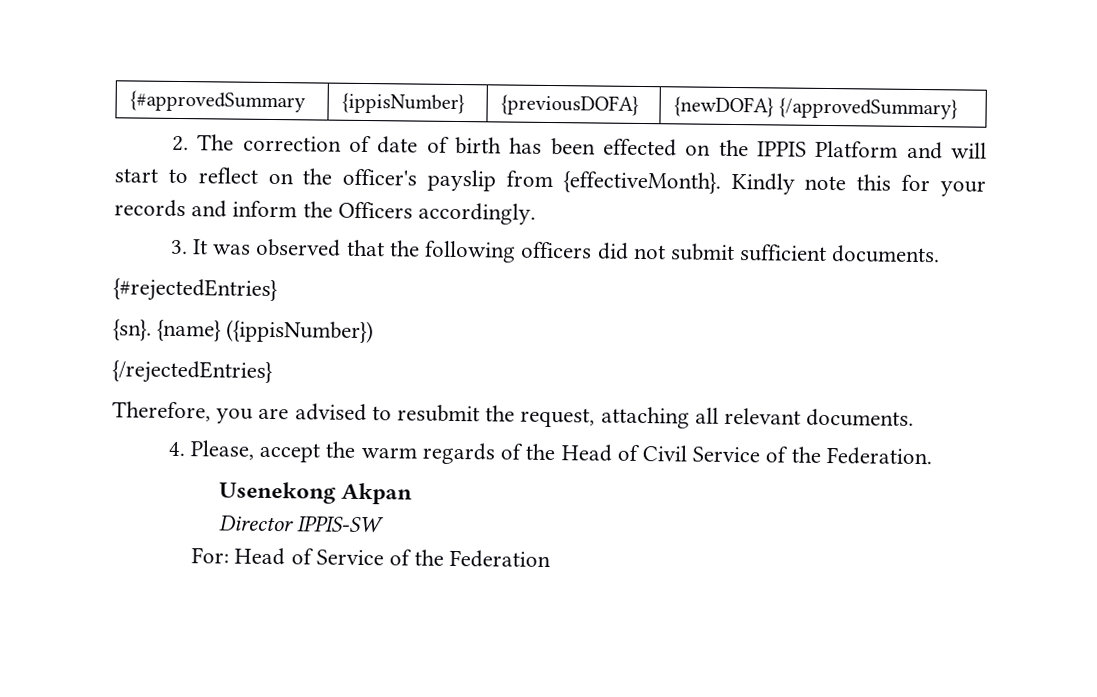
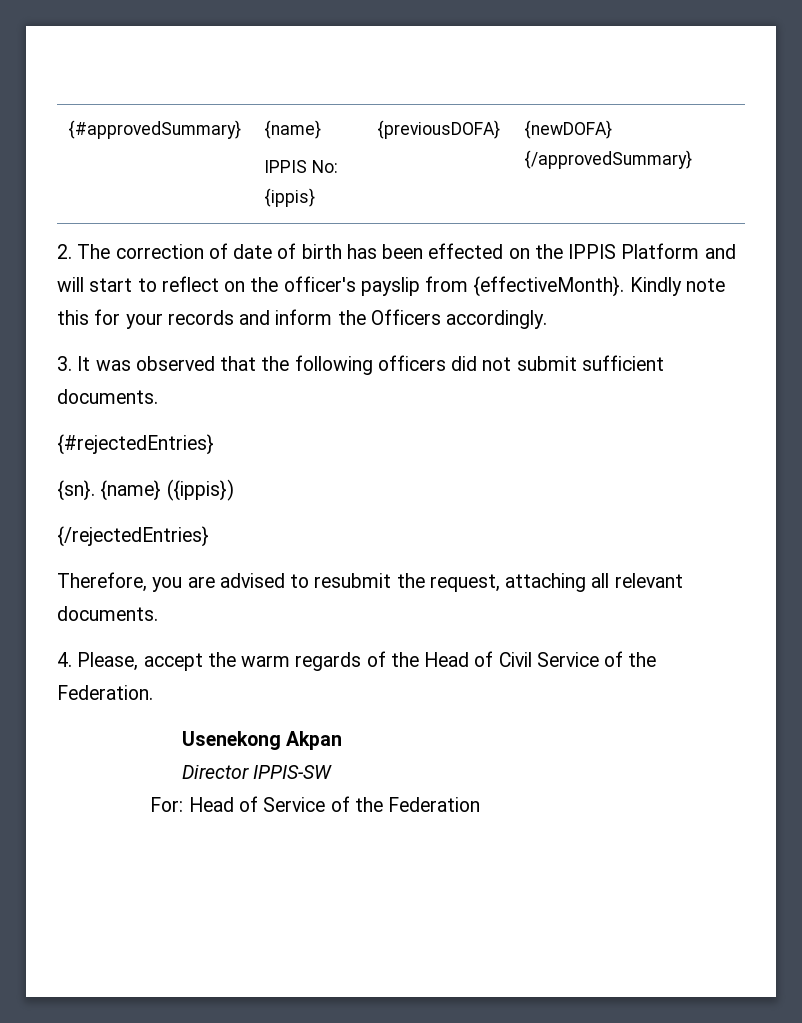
[130,90,307,113] [342,92,466,115] {#approvedSummary | {ippisNumber} -> [68,120,242,139] [264,120,322,139] [264,160,339,173] [264,188,316,207] {#approvedSummary} | {name} // IPPIS No: {ippis}
[226,319,375,344] ({ippisNumber}) -> [166,479,234,501] ({ippis})

